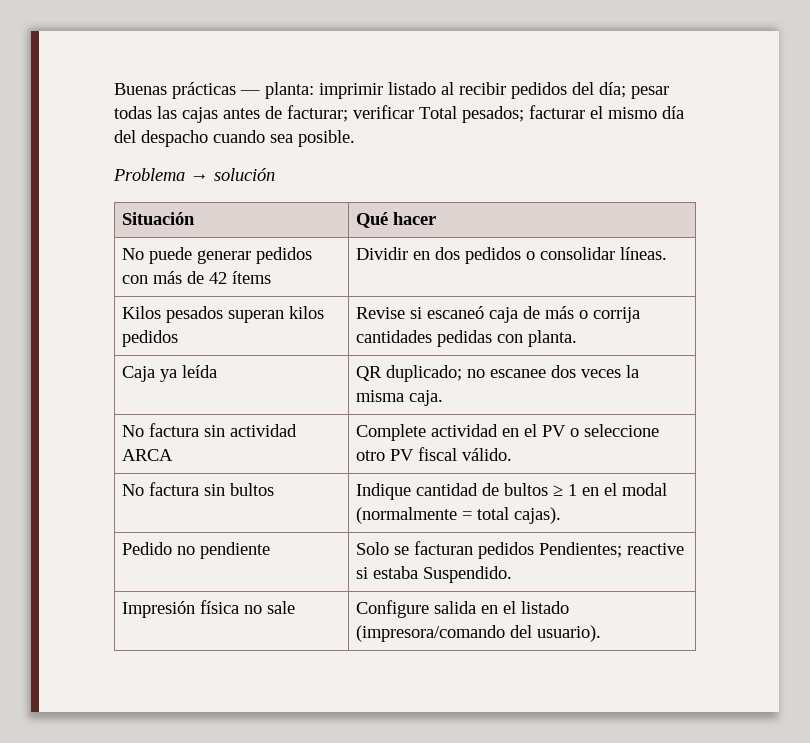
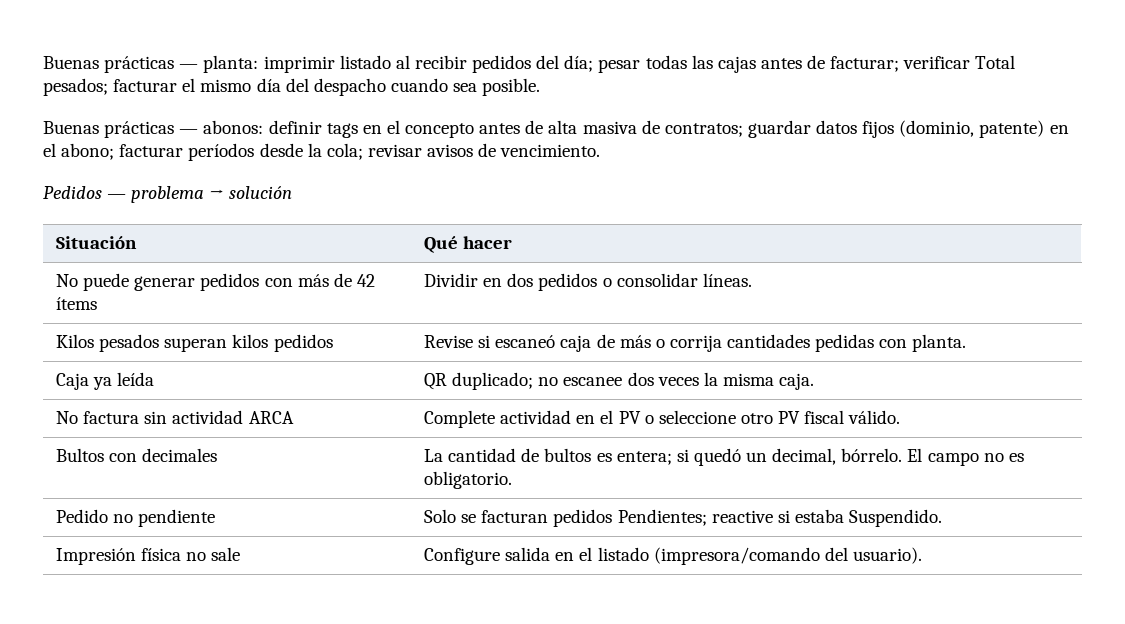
[113,168,185,181] Problema -> [43,120,1069,138] [43,143,601,161] [43,186,205,203] Buenas prácticas — abonos: definir tags en el concepto antes de alta masiva de contratos; guardar datos fijos (dominio, patente) en el abono; facturar períodos desde la cola; revisar avisos de vencimiento. // Pedidos — problema
[121,482,274,496] [355,483,667,500] [355,507,561,524] No factura sin bultos | Indique cantidad de bultos ≥ 1 en el modal (normalmente = total cajas). -> [56,448,218,462] [424,448,1024,466] [424,471,513,489] Bultos con decimales | La cantidad de bultos es entera; si quedó un decimal, bórrelo. El campo no es obligatorio.

